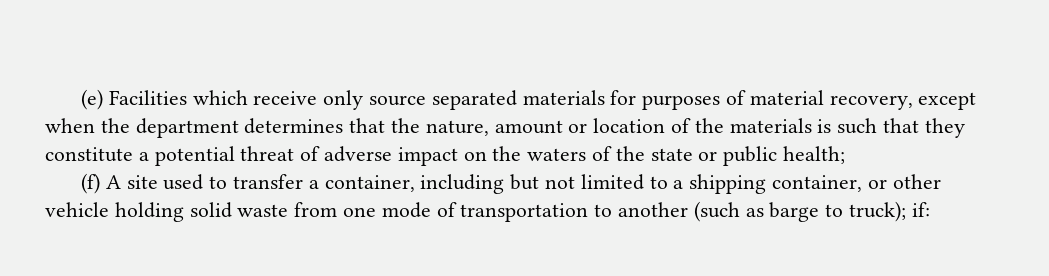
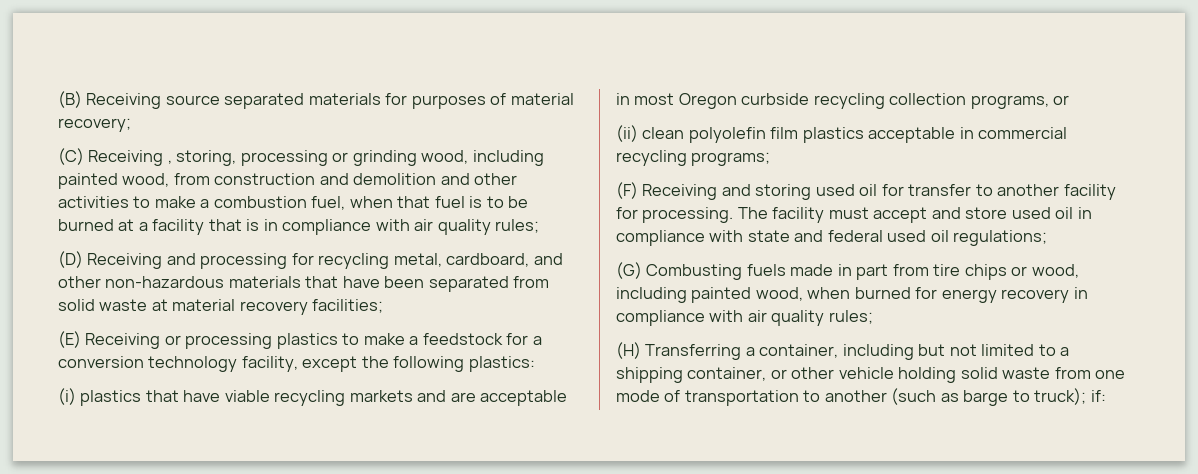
[80,89,364,110] (e) Facilities which receive only -> [58,91,162,109] (B) Receiving
[829,92,977,110] [45,118,965,138] [45,146,846,166] [80,173,303,194] recovery, except when the department determines that the nature, amount or location of the materials is such that they constitute a potential threat of adverse impact on the waters of the state or public health; // (f) A site used to transfer -> [58,118,131,132] [58,148,544,166] [58,173,518,189] [58,196,529,210] [58,219,540,235] [58,251,563,269] [58,276,550,292] [58,299,384,315] [58,331,542,349] [58,356,535,372] [58,388,568,406] [616,93,1070,109] [616,125,1068,143] [616,150,771,166] [616,182,1116,200] [616,207,1092,223] [616,230,1048,246] [616,262,1079,280] [616,287,1088,303] [616,310,873,326] [616,342,742,360] recovery; // (C) Receiving , storing, processing or grinding wood, including painted wood, from construction and demolition and other activities to make a combustion fuel, when that fuel is to be burned at a facility that is in compliance with air quality rules; // (D) Receiving and processing for recycling metal, cardboard, and other non-hazardous materials that have been separated from solid waste at material recovery facilities; // (E) Receiving or processing plastics to make a feedstock for a conversion technology facility, except the following plastics: // (i) plastics that have viable recycling markets and are acceptable in most Oregon curbside recycling collection programs, or // (ii) clean polyolefin film plastics acceptable in commercial recycling programs; // (F) Receiving and storing used oil for transfer to another facility for processing. The facility must accept and store used oil in compliance with state and federal used oil regulations; // (G) Combusting fuels made in part from tire chips or wood, including painted wood, when burned for energy recovery in compliance with air quality rules; // (H) Transferring

